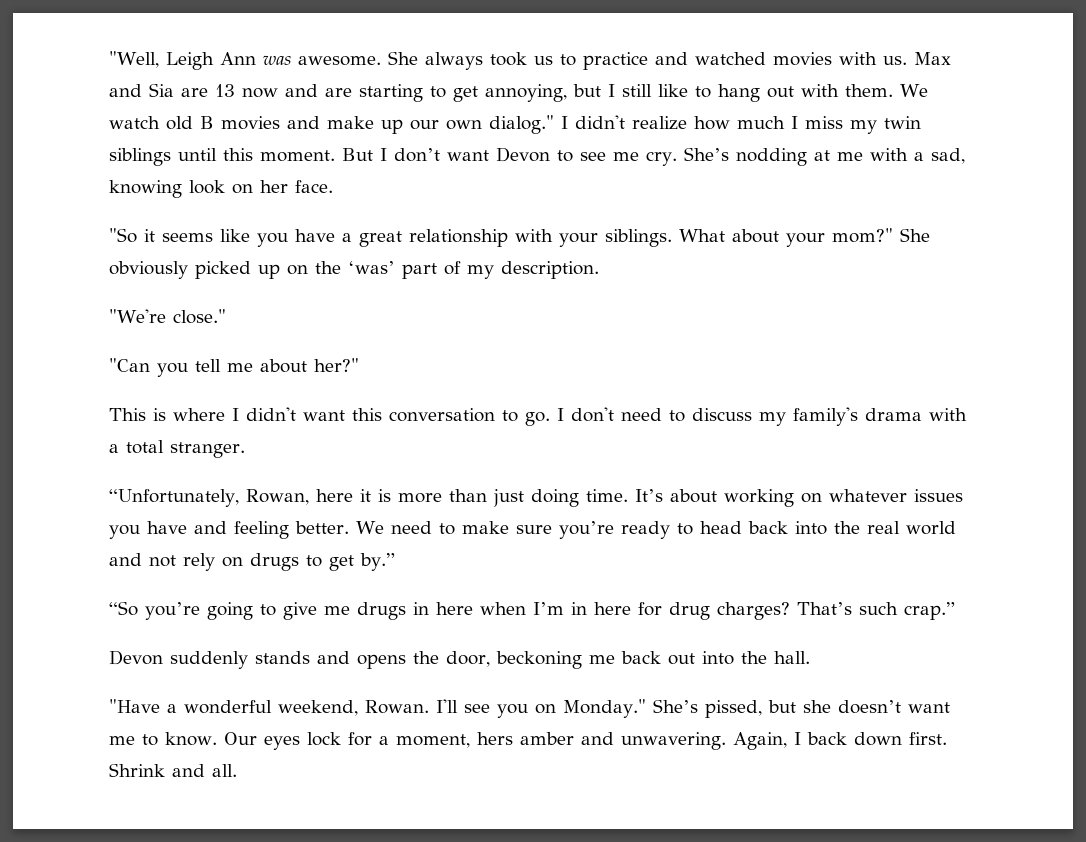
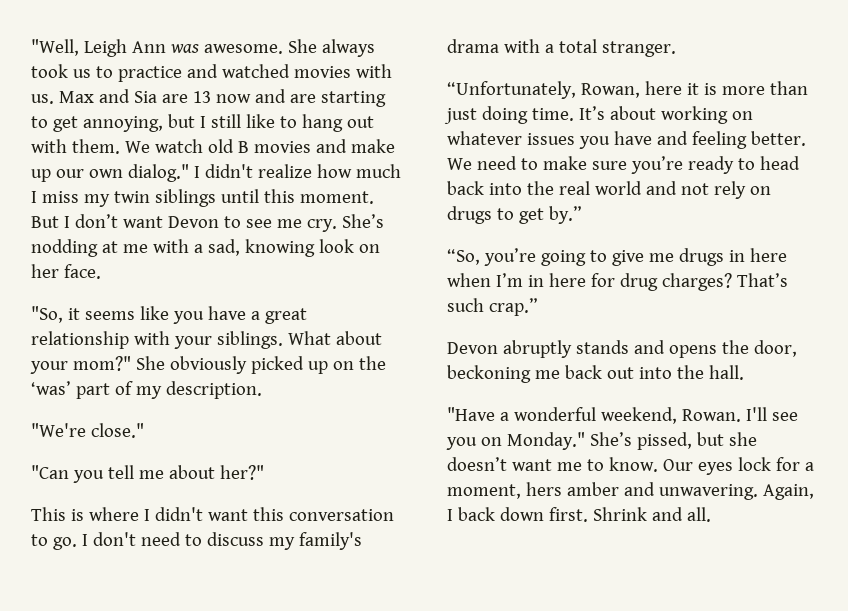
[109,228,137,243] "So -> [31,306,63,323] "So,
[109,601,138,616] “So -> [447,249,480,265] “So,
[170,651,248,669] suddenly -> [502,340,572,358] abruptly

